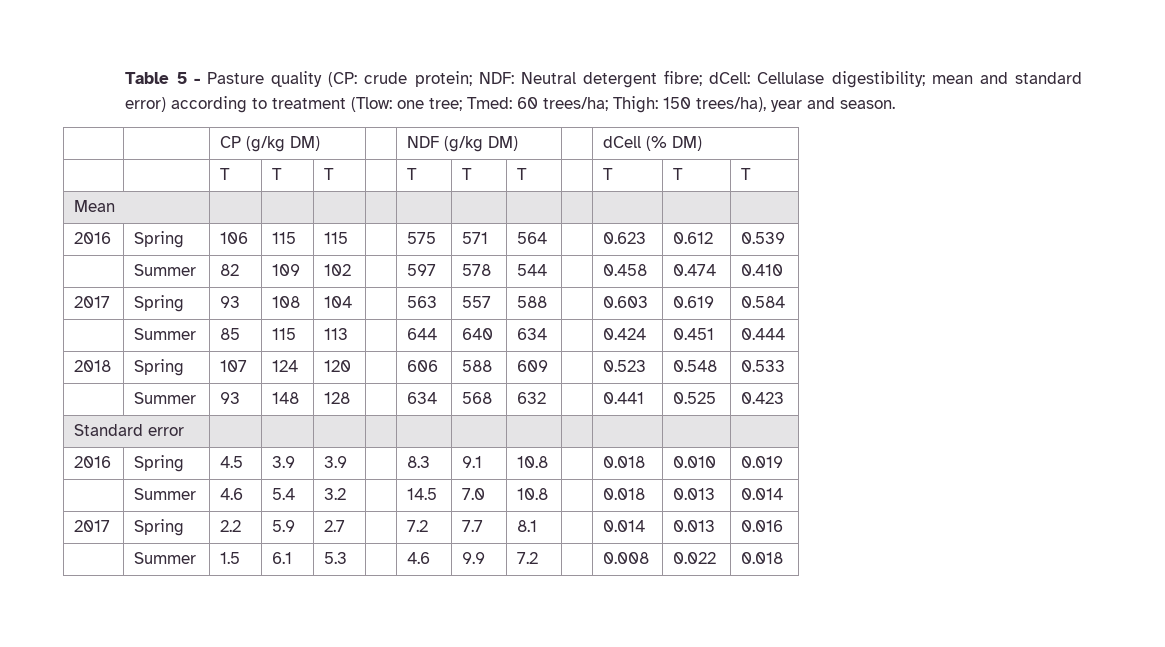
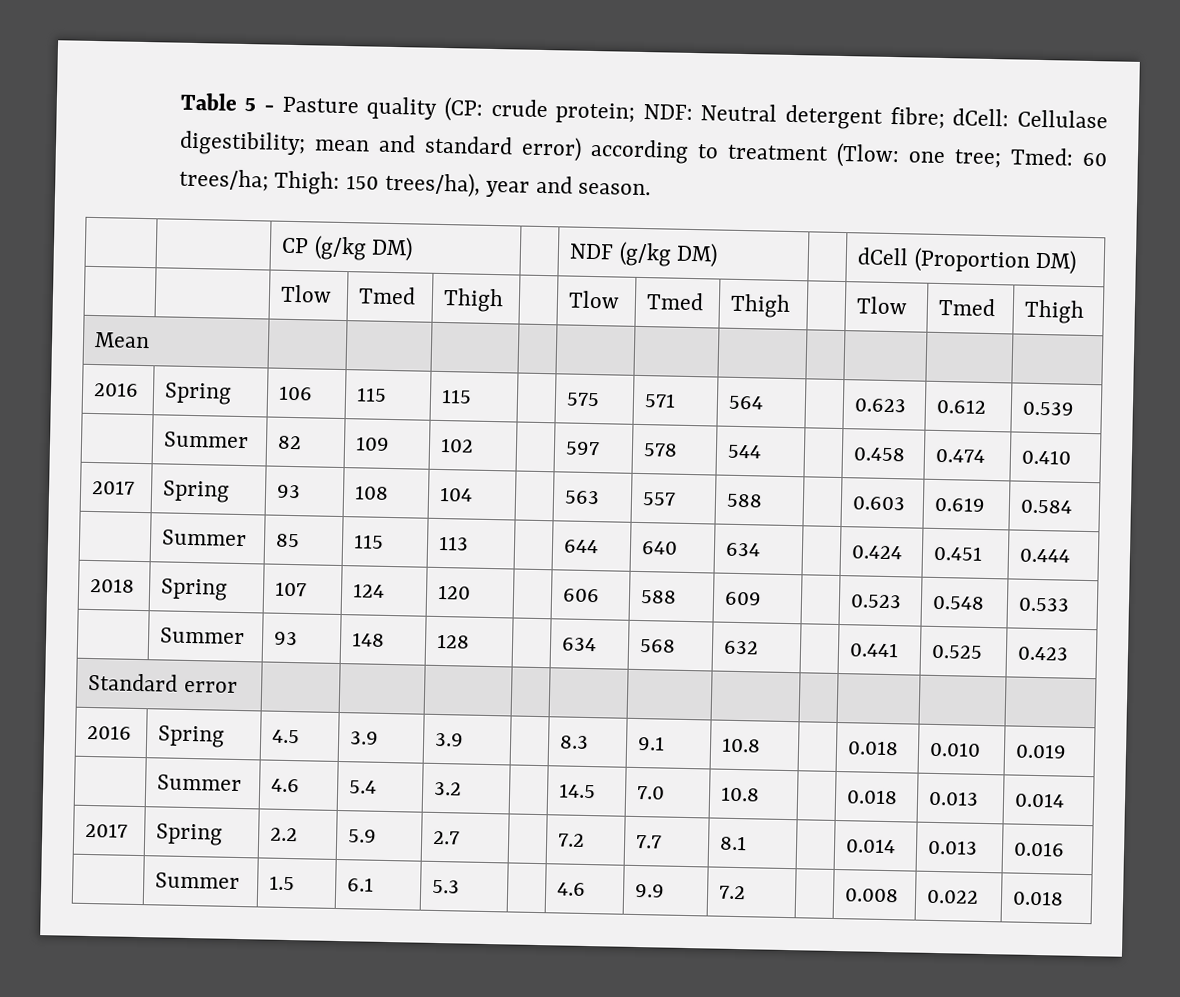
[646,136,668,151] (% -> [913,247,1031,274] (Proportion
[220,168,231,180] [272,168,283,180] [324,168,335,180] [407,168,418,180] [462,168,473,180] [517,168,528,180] [603,168,614,180] [673,168,684,180] [741,168,752,180] T | T | T | | T | T | T | | T | T | T -> [279,284,332,303] [357,286,416,305] [442,288,504,313] [567,290,620,309] [645,292,704,311] [729,293,791,318] [855,296,908,315] [937,297,996,317] [1023,299,1085,324] Tlow | Tmed | Thigh | | Tlow | Tmed | Thigh | | Tlow | Tmed | Thigh

